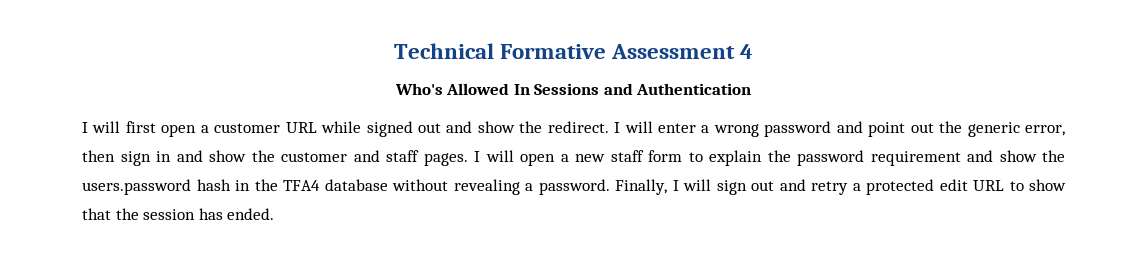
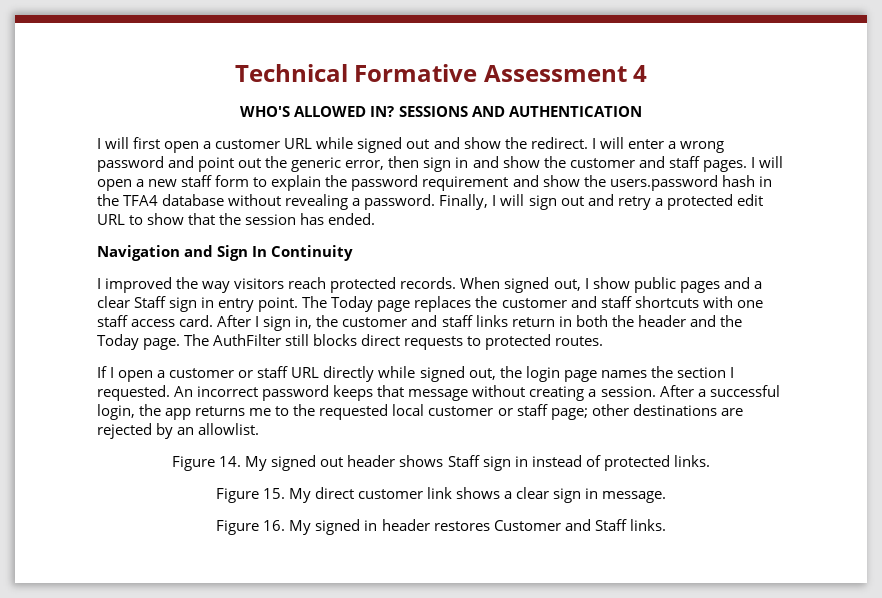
[394,83,752,95] Who's Allowed In Sessions and Authentication -> [240,106,642,117] WHO'S ALLOWED IN? SESSIONS AND AUTHENTICATION
(275, 214) none -> [97,245,354,261] [97,277,762,293] [97,296,763,312] [97,315,742,331] [97,334,604,350] [97,366,734,382] [97,385,780,401] [97,404,743,420] [97,423,260,439] [172,455,710,471] [215,487,667,503] [216,519,666,535] // Navigation and Sign In Continuity // I improved the way visitors reach protected records. When signed out, I show public pages and a clear Staff sign in entry point. The Today page replaces the customer and staff shortcuts with one staff access card. After I sign in, the customer and staff links return in both the header and the Today page. The AuthFilter still blocks direct requests to protected routes. // If I open a customer or staff URL directly while signed out, the login page names the section I requested. An incorrect password keeps that message without creating a session. After a successful login, the app returns me to the requested local customer or staff page; other destinations are rejected by an allowlist. // Figure 14. My signed out header shows Staff sign in instead of protected links. // Figure 15. My direct customer link shows a clear sign in message. // Figure 16. My signed in header restores Customer and Staff links.

